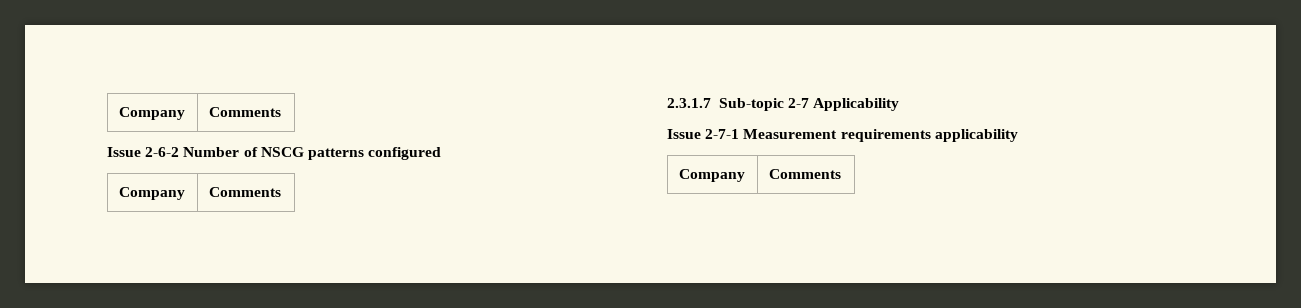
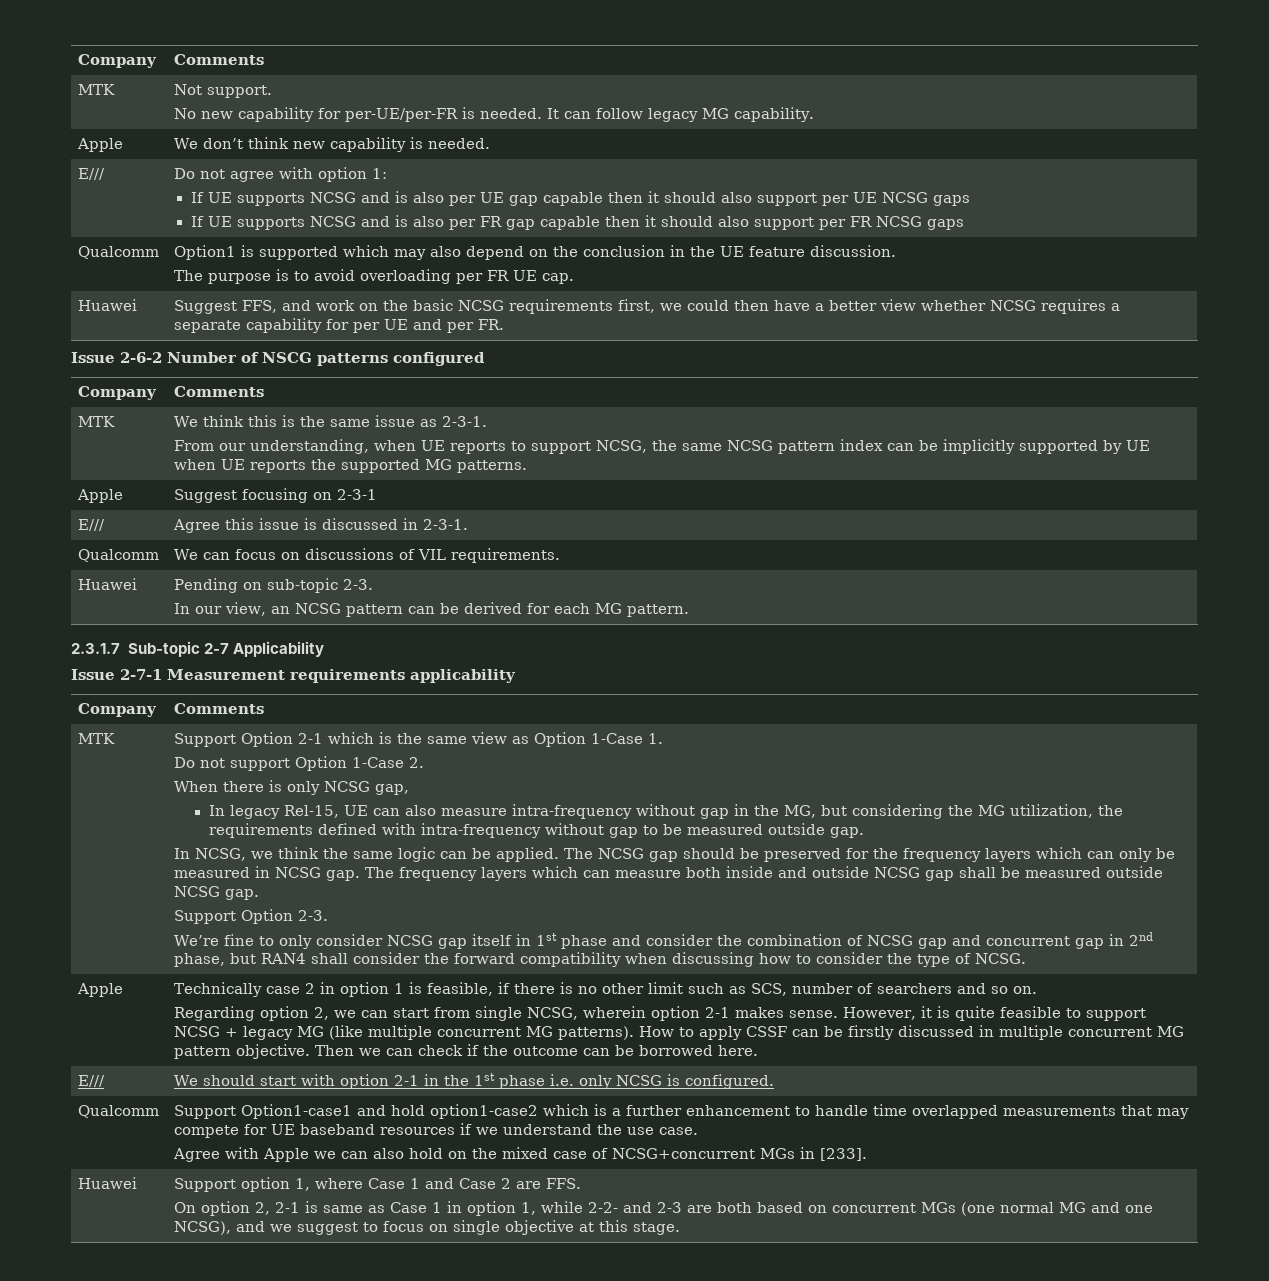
[118,107,185,120] [208,107,281,117] Company | Comments -> [78,54,158,68] [174,54,265,65] [78,84,116,95] [174,84,273,98] [174,107,815,122] [77,138,124,152] [174,137,491,152] [78,168,106,180] [174,167,388,182] [190,191,970,206] [190,215,964,230] [78,246,160,259] [174,245,897,260] [174,269,575,284] [78,299,138,311] [174,299,1121,314] [174,318,505,333] Company | Comments // MTK | Not support. // No new capability for per-UE/per-FR is needed. It can follow legacy MG capability. // Apple | We don’t think new capability is needed. // E/// | Do not agree with option 1: // If UE supports NCSG and is also per UE gap capable then it should also support per UE NCSG gaps // If UE supports NCSG and is also per FR gap capable then it should also support per FR NCSG gaps // Qualcomm | Option1 is supported which may also depend on the conclusion in the UE feature discussion. // The purpose is to avoid overloading per FR UE cap. // Huawei | Suggest FFS, and work on the basic NCSG requirements first, we could then have a better view whether NCSG requires a separate capability for per UE and per FR.
(281, 192) none -> [78,416,116,427] [174,415,488,427] [174,439,1151,454] [174,459,528,473] [77,489,124,503] [174,488,378,503] [78,519,106,531] [173,518,469,533] [78,549,160,562] [174,548,561,563] [78,578,138,590] [174,578,374,593] [174,602,690,617] // MTK | We think this is the same issue as 2-3-1. // From our understanding, when UE reports to support NCSG, the same NCSG pattern index can be implicitly supported by UE when UE reports the supported MG patterns. // Apple | Suggest focusing on 2-3-1 // E/// | Agree this issue is discussed in 2-3-1. // Qualcomm | We can focus on discussions of VIL requirements. // Huawei | Pending on sub-topic 2-3. // In our view, an NCSG pattern can be derived for each MG pattern.
(841, 174) none -> [78,733,116,744] [174,732,664,747] [174,756,425,771] [174,780,410,795] [208,804,1123,819] [208,823,864,838] [174,847,1176,862] [174,866,1164,881] [174,886,260,900] [174,909,329,924] [174,932,1154,949] [174,952,1027,967] [77,983,124,997] [174,982,1038,997] [174,1006,1147,1021] [174,1025,1185,1040] [174,1044,759,1059] [78,1075,106,1087] [174,1073,775,1089] [78,1105,160,1118] [174,1104,1190,1119] [174,1123,699,1138] [173,1147,868,1162] [78,1177,138,1189] [174,1177,582,1192] [174,1201,1154,1216] [174,1220,681,1235] // MTK | Support Option 2-1 which is the same view as Option 1-Case 1. // Do not support Option 1-Case 2. // When there is only NCSG gap, // In legacy Rel-15, UE can also measure intra-frequency without gap in the MG, but considering the MG utilization, the requirements defined with intra-frequency without gap to be measured outside gap. // In NCSG, we think the same logic can be applied. The NCSG gap should be preserved for the frequency layers which can only be measured in NCSG gap. The frequency layers which can measure both inside and outside NCSG gap shall be measured outside NCSG gap. // Support Option 2-3. // We’re fine to only consider NCSG gap itself in 1st phase and consider the combination of NCSG gap and concurrent gap in 2nd phase, but RAN4 shall consider the forward compatibility when discussing how to consider the type of NCSG. // Apple | Technically case 2 in option 1 is feasible, if there is no other limit such as SCS, number of searchers and so on. // Regarding option 2, we can start from single NCSG, wherein option 2-1 makes sense. However, it is quite feasible to support NCSG + legacy MG (like multiple concurrent MG patterns). How to apply CSSF can be firstly discussed in multiple concurrent MG pattern objective. Then we can check if the outcome can be borrowed here. // E/// | We should start with option 2-1 in the 1st phase i.e. only NCSG is configured. // Qualcomm | Support Option1-case1 and hold option1-case2 which is a further enhancement to handle time overlapped measurements that may compete for UE baseband resources if we understand the use case. // Agree with Apple we can also hold on the mixed case of NCSG+concurrent MGs in [233]. // Huawei | Support option 1, where Case 1 and Case 2 are FFS. // On option 2, 2-1 is same as Case 1 in option 1, while 2-2- and 2-3 are both based on concurrent MGs (one normal MG and one NCSG), and we suggest to focus on single objective at this stage.

